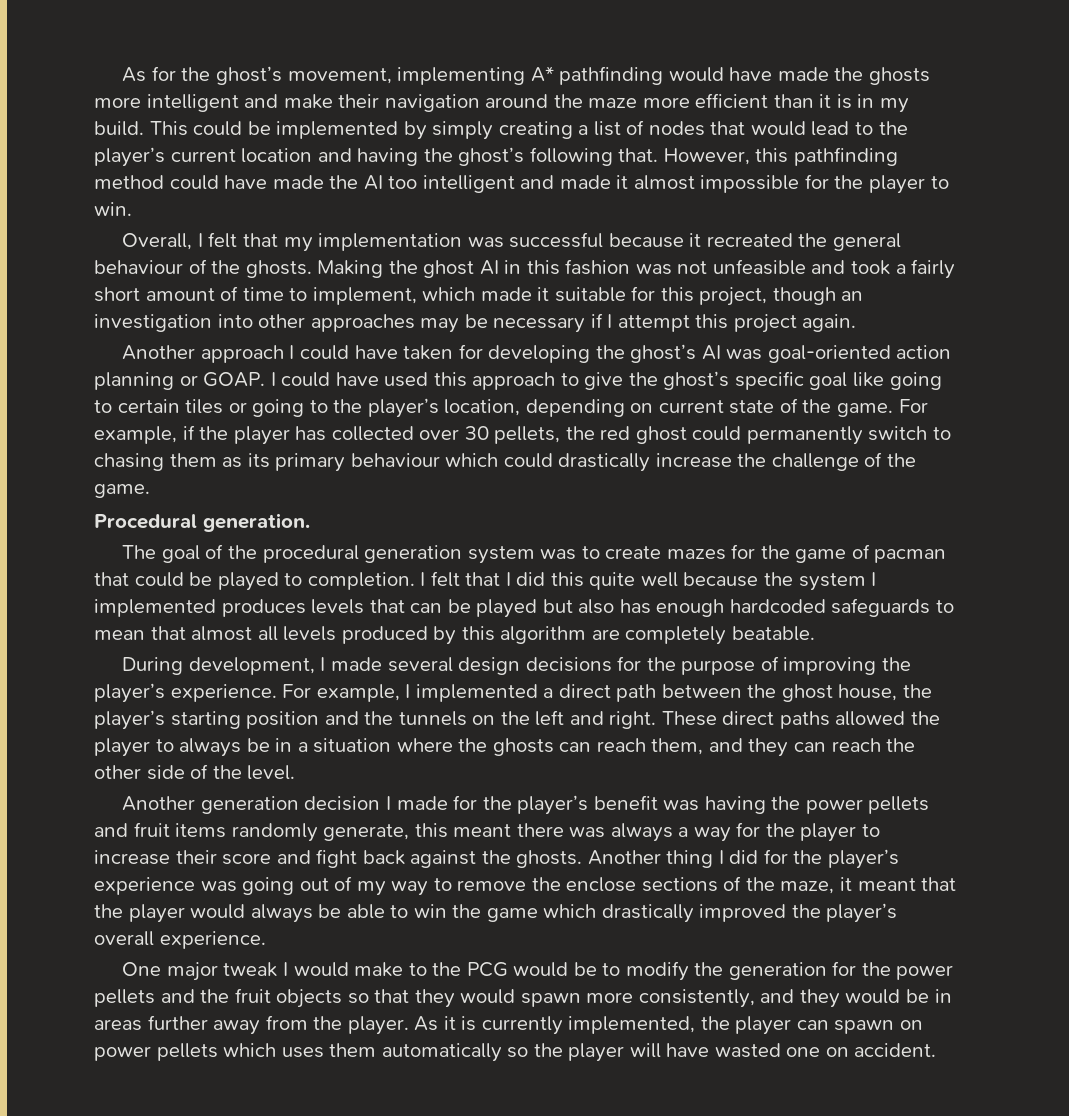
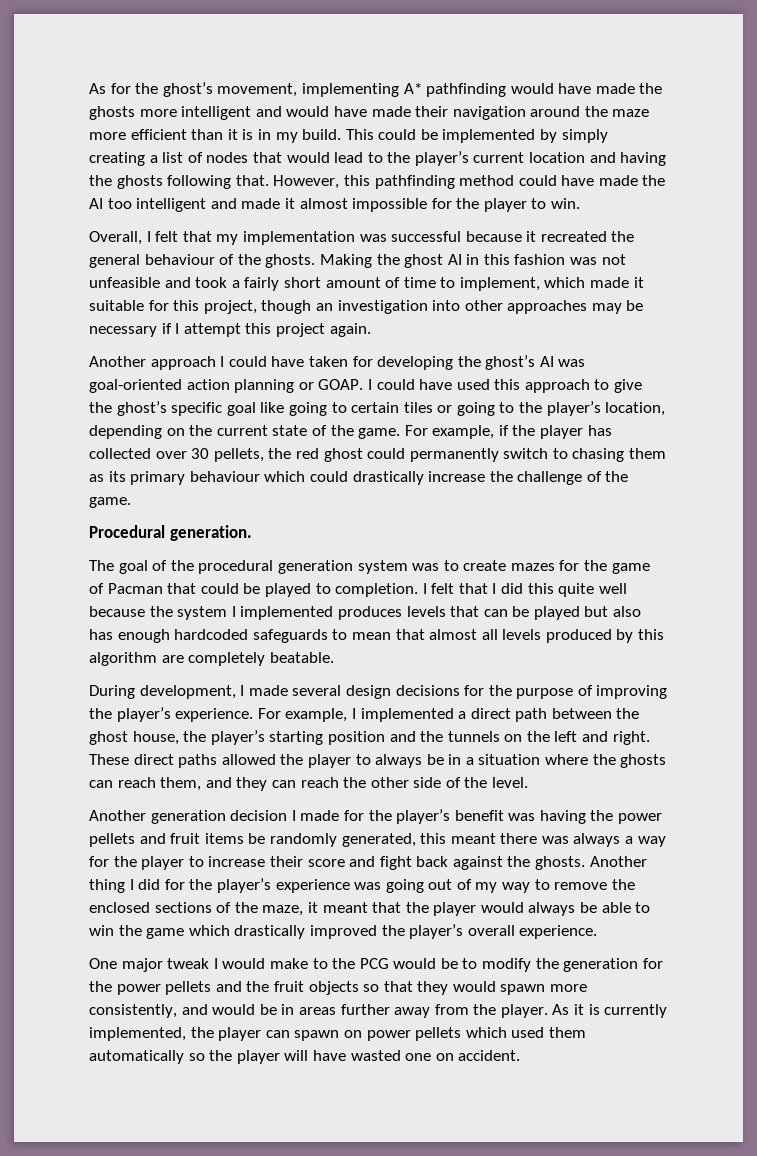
[283,94,333,109] make -> [286,106,411,117] would have made
[458,147,525,166] ghost’s -> [116,175,163,189] ghosts
(654, 408) none -> [189,425,213,436] the
[874,549,947,563] pacman -> [107,583,163,594] Pacman
[231,823,410,842] randomly generate, -> [248,833,416,847] be randomly generated,
[566,877,637,892] enclose -> [89,902,150,913] enclosed
[799,989,840,1008] they -> (208, 1009) none
[281,1047,324,1058] uses -> [511,1027,545,1038] used

